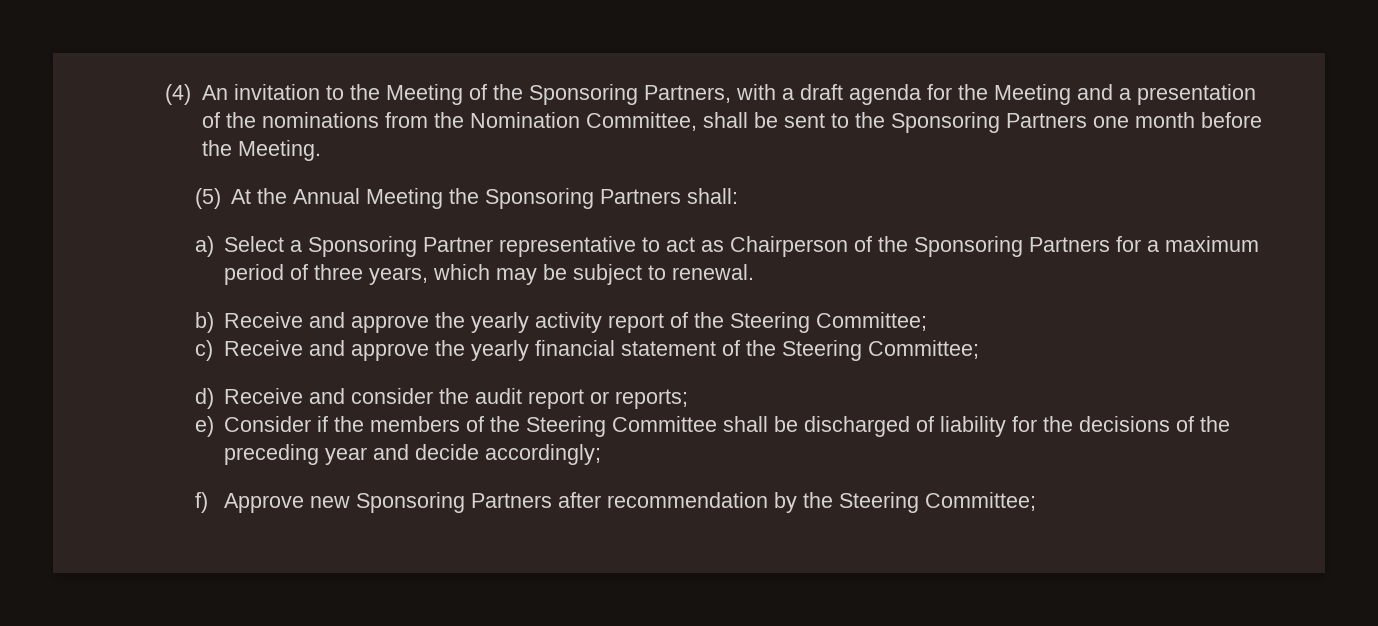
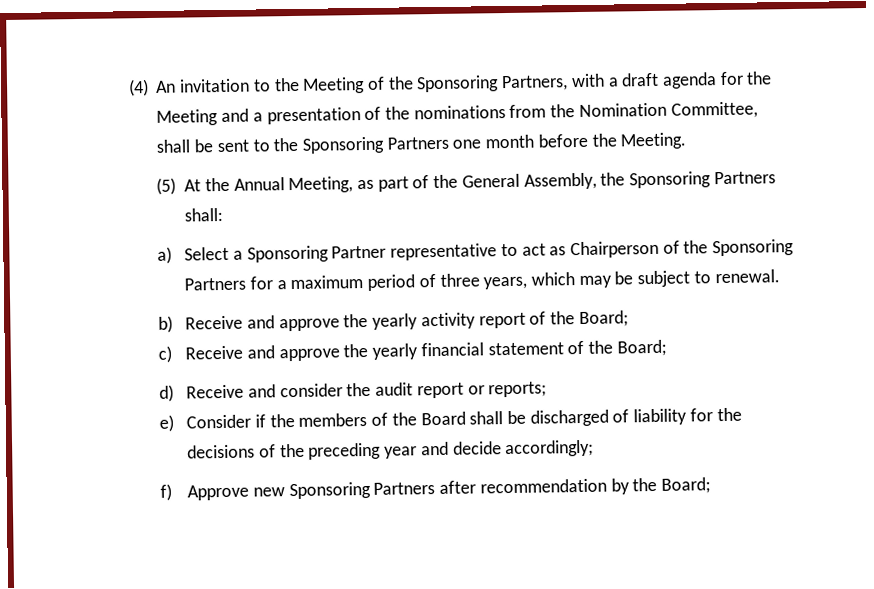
[366,188,444,209] Meeting -> [288,172,597,194] Meeting, as part of the General Assembly,
[730,312,928,333] Steering Committee; -> [578,310,629,328] Board;
[782,340,980,361] Steering Committee; -> [616,339,667,357] Board;
[526,416,718,437] Steering Committee -> [420,411,466,426] Board
[839,492,1037,513] Steering Committee; -> [660,477,711,494] Board;

